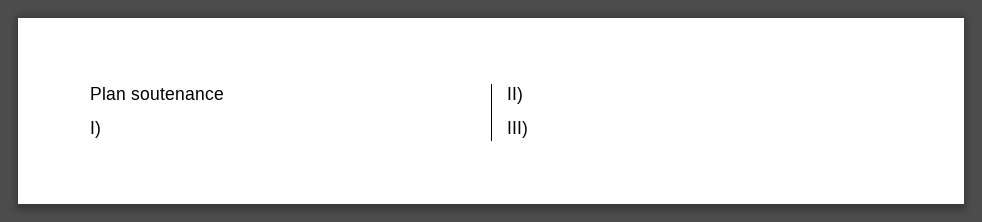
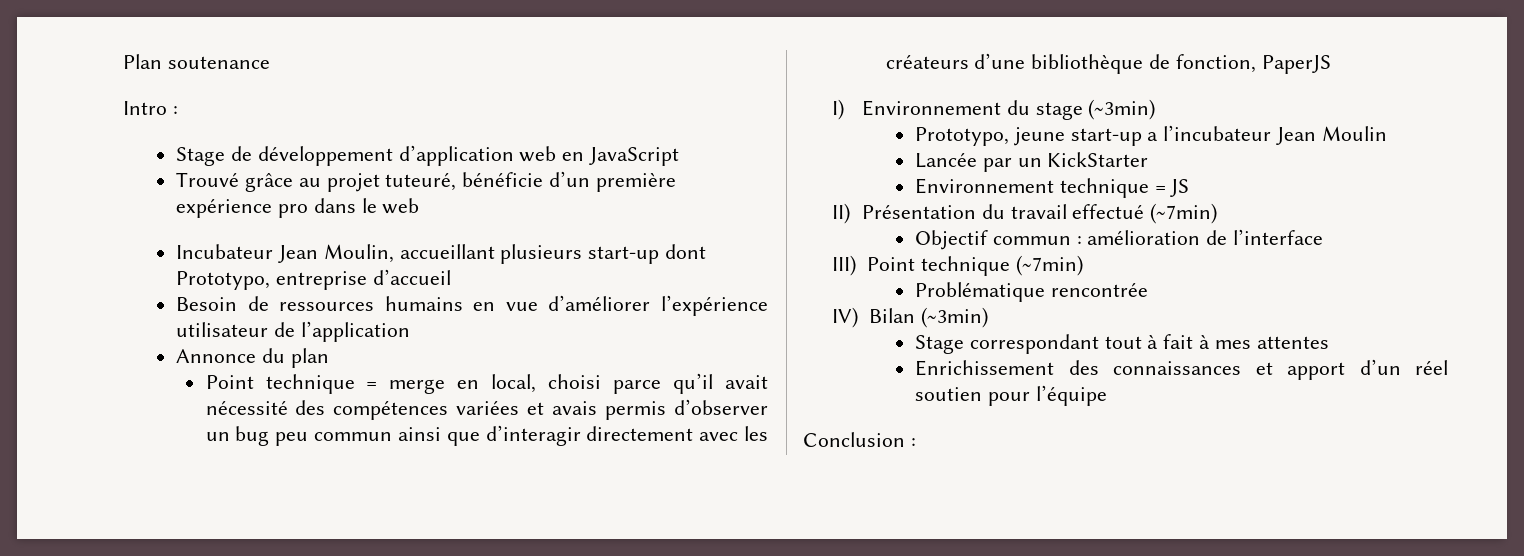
[90,121,101,138] [507,87,523,104] [507,121,528,138] I) // II) // III) -> [123,101,178,115] [176,145,679,166] [176,171,676,192] [176,198,420,218] [176,244,706,264] [176,269,451,290] [176,295,768,316] [176,321,410,342] [176,348,329,368] [205,373,768,394] [205,399,768,420] [205,425,768,446] [885,53,1331,74] [832,99,1156,120] [915,125,1387,146] [915,152,1149,172] [915,178,1190,198] [832,203,1218,224] [915,229,1324,250] [832,255,1083,276] [915,282,1148,302] [832,307,989,328] [915,334,1329,354] [915,359,1448,380] [915,385,1107,406] [803,432,916,447] Intro : // Stage de développement d’application web en JavaScript // Trouvé grâce au projet tuteuré, bénéficie d’un première expérience pro dans le web // Incubateur Jean Moulin, accueillant plusieurs start-up dont Prototypo, entreprise d’accueil // Besoin de ressources humains en vue d’améliorer l’expérience utilisateur de l’application // Annonce du plan // Point technique = merge en local, choisi parce qu’il avait nécessité des compétences variées et avais permis d’observer un bug peu commun ainsi que d’interagir directement avec les créateurs d’une bibliothèque de fonction, PaperJS // I) Environnement du stage (~3min) // Prototypo, jeune start-up a l’incubateur Jean Moulin // Lancée par un KickStarter // Environnement technique = JS // II) Présentation du travail effectué (~7min) // Objectif commun : amélioration de l’interface // III) Point technique (~7min) // Problématique rencontrée // IV) Bilan (~3min) // Stage correspondant tout à fait à mes attentes // Enrichissement des connaissances et apport d’un réel soutien pour l’équipe // Conclusion :

